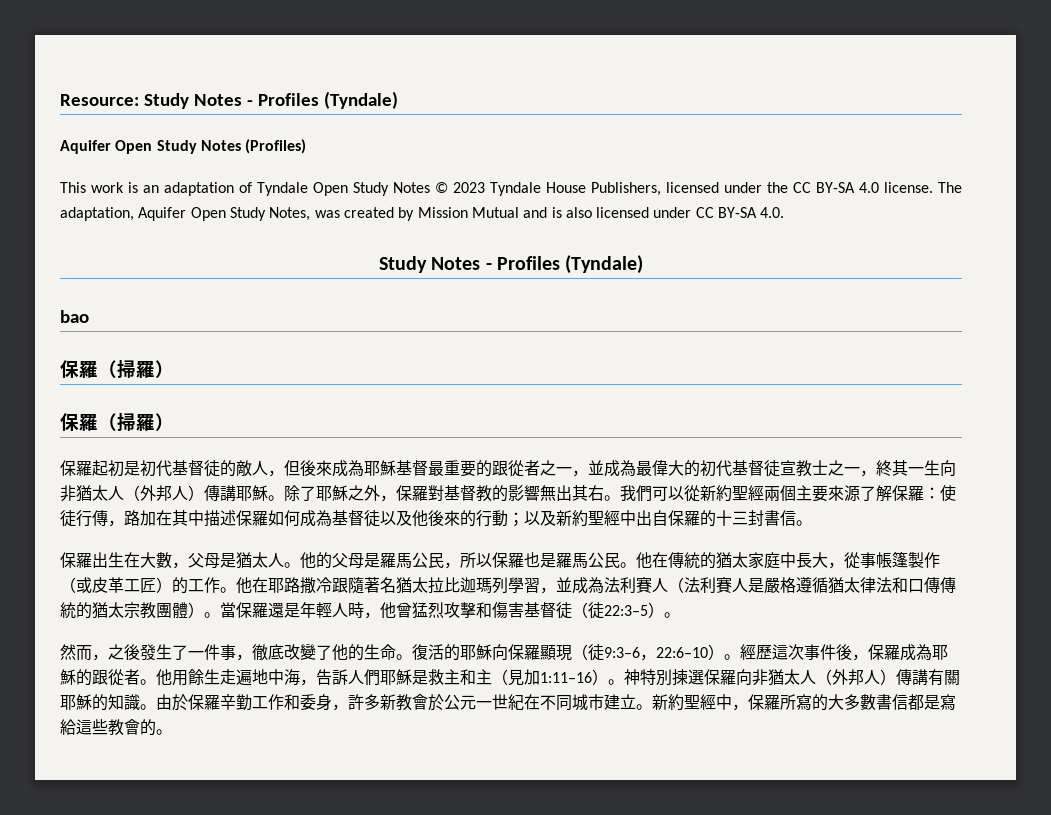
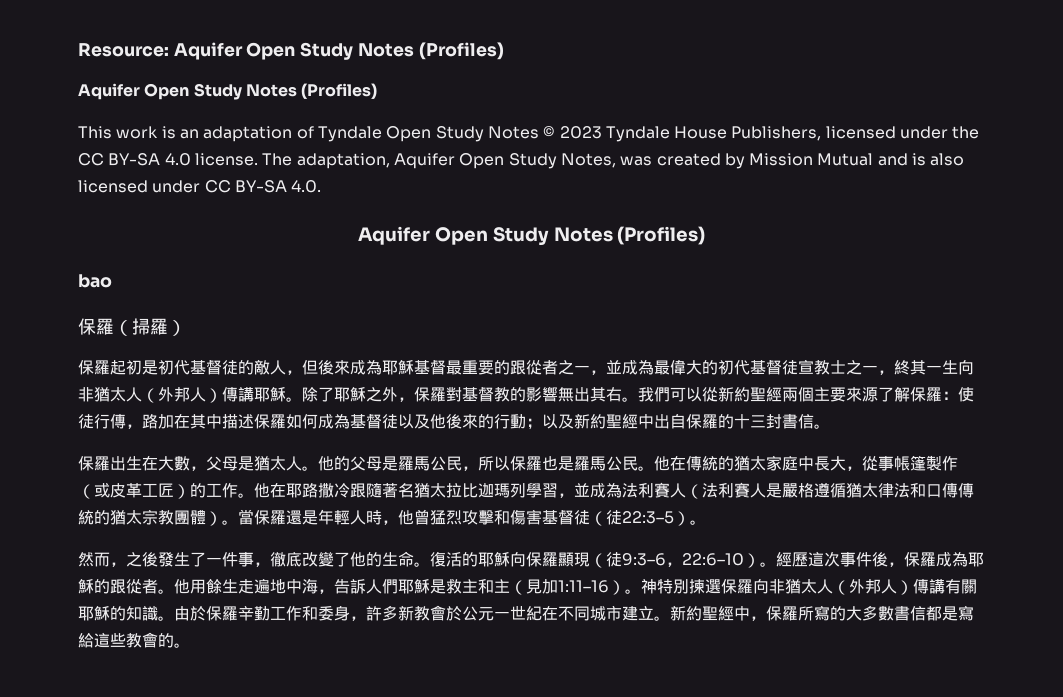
[143,91,398,109] Study Notes - Profiles (Tyndale) -> [173,42,504,60] Aquifer Open Study Notes (Profiles)
[378,255,644,274] Study Notes - Profiles (Tyndale) -> [357,226,706,246] Aquifer Open Study Notes (Profiles)
[60,413,174,431] // 保羅（掃羅） -> (186, 328) none

